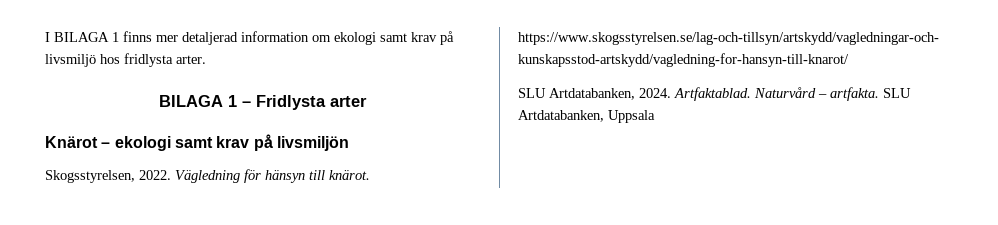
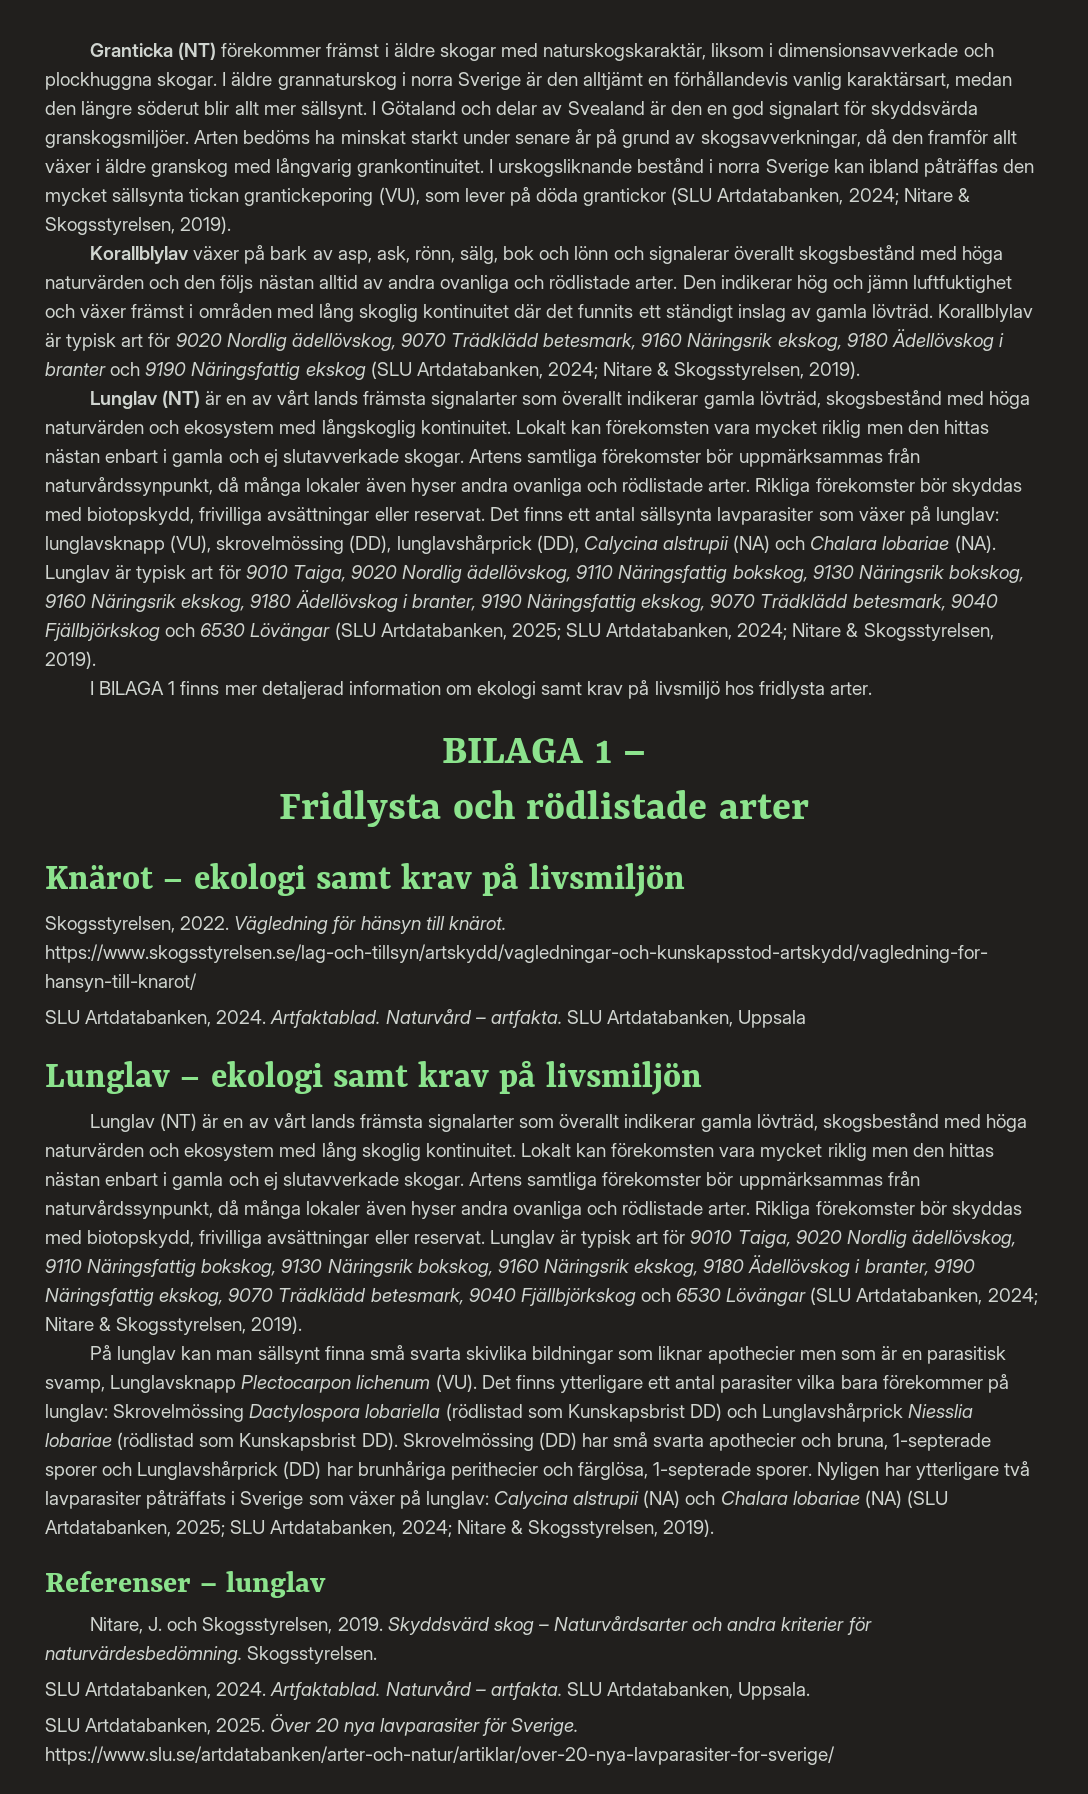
(45, 37) none -> [90,42,994,61] [45,71,1012,90] [45,101,979,119] [45,129,1018,148] [45,158,1035,177] [45,187,970,206] [45,216,232,235] [90,245,1004,264] [45,275,1013,293] [45,303,1034,322] [45,329,1004,351] [45,361,861,380] [90,390,1031,409] [45,419,989,438] [45,448,920,467] [45,477,1022,496] [45,506,999,525] [45,535,996,554] [45,565,1024,583] [45,590,998,612] [45,622,994,641] [45,651,96,669] Granticka (NT) förekommer främst i äldre skogar med naturskogskaraktär, liksom i dimensionsavverkade och plockhuggna skogar. I äldre grannaturskog i norra Sverige är den alltjämt en förhållandevis vanlig karaktärsart, medan den längre söderut blir allt mer sällsynt. I Götaland och delar av Svealand är den en god signalart för skyddsvärda granskogsmiljöer. Arten bedöms ha minskat starkt under senare år på grund av skogsavverkningar, då den framför allt växer i äldre granskog med långvarig grankontinuitet. I urskogsliknande bestånd i norra Sverige kan ibland påträffas den mycket sällsynta tickan grantickeporing (VU), som lever på döda grantickor (SLU Artdatabanken, 2024; Nitare & Skogsstyrelsen, 2019). // Korallblylav växer på bark av asp, ask, rönn, sälg, bok och lönn och signalerar överallt skogsbestånd med höga naturvärden och den följs nästan alltid av andra ovanliga och rödlistade arter. Den indikerar hög och jämn luftfuktighet och växer främst i områden med lång skoglig kontinuitet där det funnits ett ständigt inslag av gamla lövträd. Korallblylav är typisk art för 9020 Nordlig ädellövskog, 9070 Trädklädd betesmark, 9160 Näringsrik ekskog, 9180 Ädellövskog i branter och 9190 Näringsfattig ekskog (SLU Artdatabanken, 2024; Nitare & Skogsstyrelsen, 2019). // Lunglav (NT) är en av vårt lands främsta signalarter som överallt indikerar gamla lövträd, skogsbestånd med höga naturvärden och ekosystem med långskoglig kontinuitet. Lokalt kan förekomsten vara mycket riklig men den hittas nästan enbart i gamla och ej slutavverkade skogar. Artens samtliga förekomster bör uppmärksammas från naturvårdssynpunkt, då många lokaler även hyser andra ovanliga och rödlistade arter. Rikliga förekomster bör skyddas med biotopskydd, frivilliga avsättningar eller reservat. Det finns ett antal sällsynta lavparasiter som växer på lunglav: lunglavsknapp (VU), skrovelmössing (DD), lunglavshårprick (DD), Calycina alstrupii (NA) och Chalara lobariae (NA). Lunglav är typisk art för 9010 Taiga, 9020 Nordlig ädellövskog, 9110 Näringsfattig bokskog, 9130 Näringsrik bokskog, 9160 Näringsrik ekskog, 9180 Ädellövskog i branter, 9190 Näringsfattig ekskog, 9070 Trädklädd betesmark, 9040 Fjällbjörkskog och 6530 Lövängar (SLU Artdatabanken, 2025; SLU Artdatabanken, 2024; Nitare & Skogsstyrelsen, 2019). //
[256,95,326,110] Fridlysta -> [278,790,708,827] // Fridlysta och rödlistade
(655, 116) none -> [45,1060,702,1095] [90,1113,1028,1132] [45,1142,994,1161] [45,1171,920,1190] [45,1200,1022,1219] [45,1230,1016,1248] [45,1255,975,1277] [45,1287,1038,1306] [45,1316,303,1335] [90,1345,1007,1364] [45,1374,1009,1393] [45,1403,974,1422] [45,1432,991,1451] [45,1461,1030,1480] [45,1490,948,1509] [45,1519,715,1538] [45,1571,326,1598] [90,1616,872,1635] [45,1646,378,1664] [45,1681,811,1700] [45,1714,579,1736] [45,1746,835,1765] // Lunglav – ekologi samt krav på livsmiljön // Lunglav (NT) är en av vårt lands främsta signalarter som överallt indikerar gamla lövträd, skogsbestånd med höga naturvärden och ekosystem med lång skoglig kontinuitet. Lokalt kan förekomsten vara mycket riklig men den hittas nästan enbart i gamla och ej slutavverkade skogar. Artens samtliga förekomster bör uppmärksammas från naturvårdssynpunkt, då många lokaler även hyser andra ovanliga och rödlistade arter. Rikliga förekomster bör skyddas med biotopskydd, frivilliga avsättningar eller reservat. Lunglav är typisk art för 9010 Taiga, 9020 Nordlig ädellövskog, 9110 Näringsfattig bokskog, 9130 Näringsrik bokskog, 9160 Näringsrik ekskog, 9180 Ädellövskog i branter, 9190 Näringsfattig ekskog, 9070 Trädklädd betesmark, 9040 Fjällbjörkskog och 6530 Lövängar (SLU Artdatabanken, 2024; Nitare & Skogsstyrelsen, 2019). // På lunglav kan man sällsynt finna små svarta skivlika bildningar som liknar apothecier men som är en parasitisk svamp, Lunglavsknapp Plectocarpon lichenum (VU). Det finns ytterligare ett antal parasiter vilka bara förekommer på lunglav: Skrovelmössing Dactylospora lobariella (rödlistad som Kunskapsbrist DD) och Lunglavshårprick Niesslia lobariae (rödlistad som Kunskapsbrist DD). Skrovelmössing (DD) har små svarta apothecier och bruna, 1-septerade sporer och Lunglavshårprick (DD) har brunhåriga perithecier och färglösa, 1-septerade sporer. Nyligen har ytterligare två lavparasiter påträffats i Sverige som växer på lunglav: Calycina alstrupii (NA) och Chalara lobariae (NA) (SLU Artdatabanken, 2025; SLU Artdatabanken, 2024; Nitare & Skogsstyrelsen, 2019). // Referenser – lunglav // Nitare, J. och Skogsstyrelsen, 2019. Skyddsvärd skog – Naturvårdsarter och andra kriterier för naturvärdesbedömning. Skogsstyrelsen. // SLU Artdatabanken, 2024. Artfaktablad. Naturvård – artfakta. SLU Artdatabanken, Uppsala. // SLU Artdatabanken, 2025. Över 20 nya lavparasiter för Sverige. https://www.slu.se/artdatabanken/arter-och-natur/artiklar/over-20-nya-lavparasiter-for-sverige/

